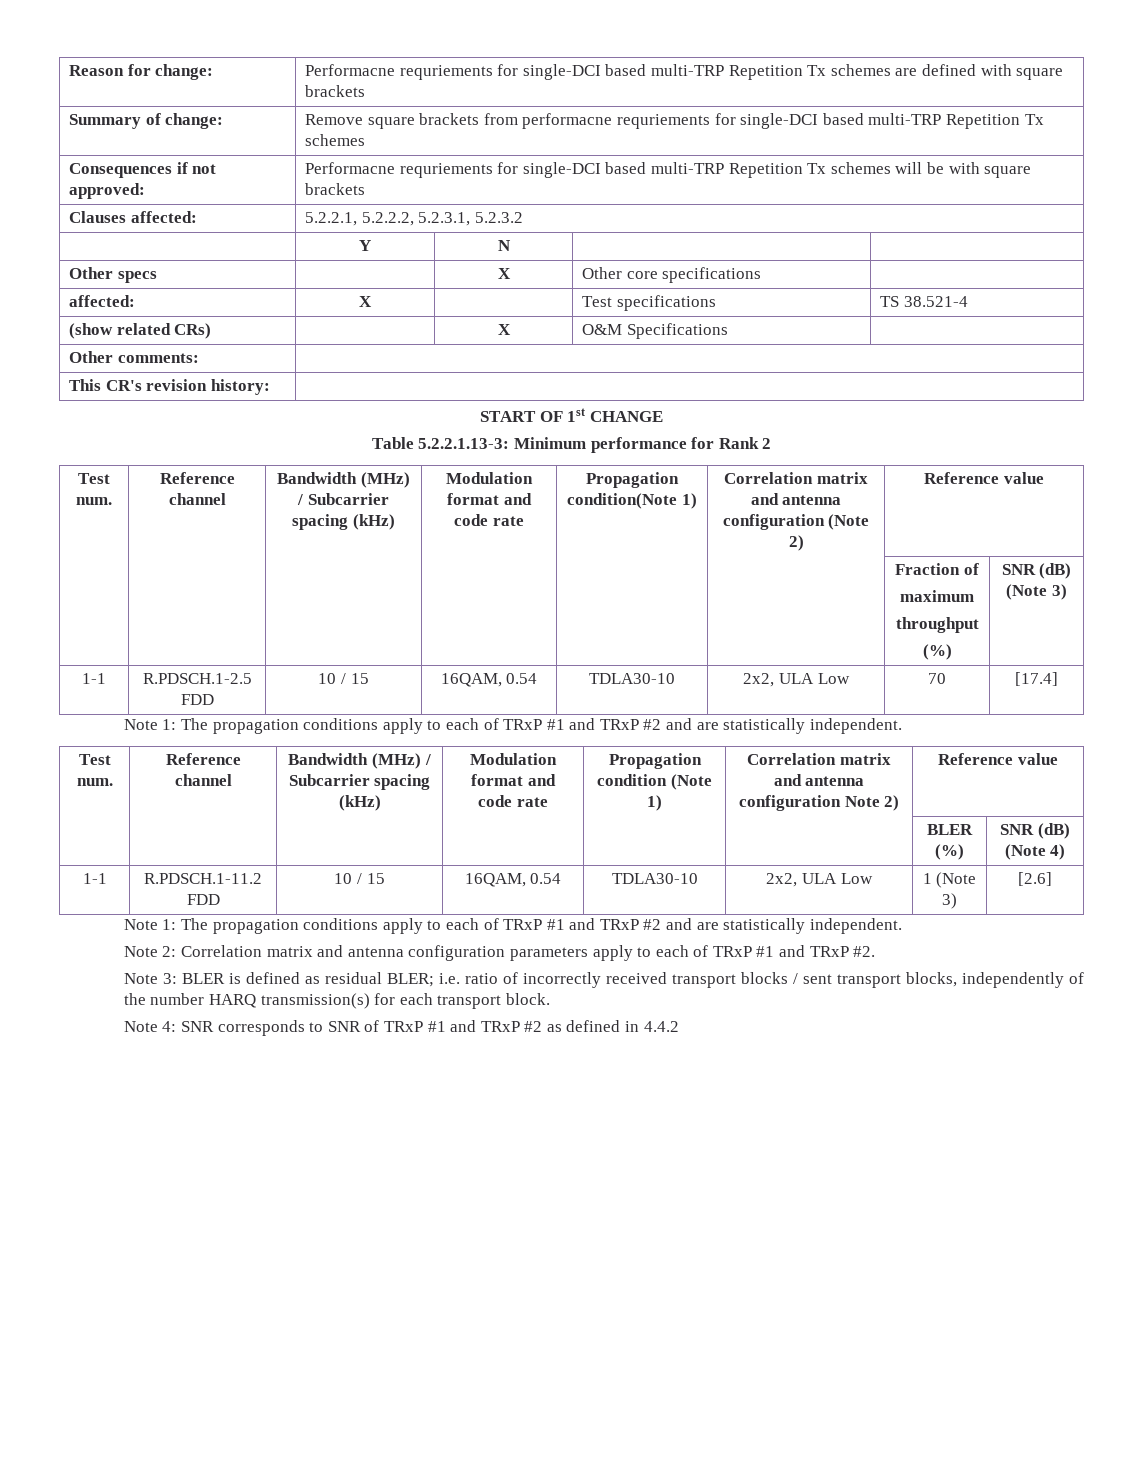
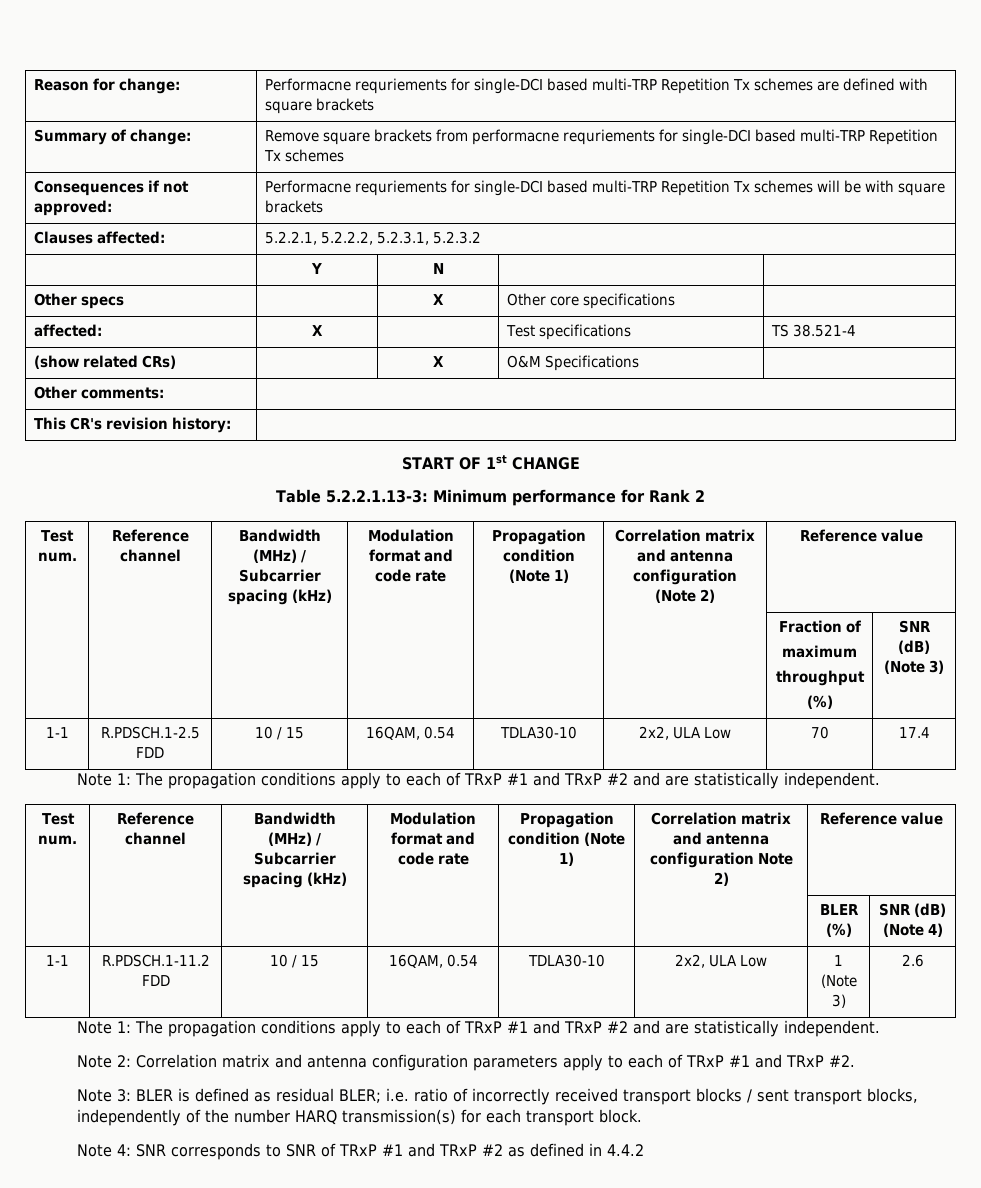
[567,493,678,509] condition(Note -> [502,549,575,562] [508,569,550,583] condition (Note
[1015,672,1058,686] [17.4] -> [898,727,930,738] 17.4
[1018,872,1052,886] [2.6] -> [901,954,924,967] 2.6

